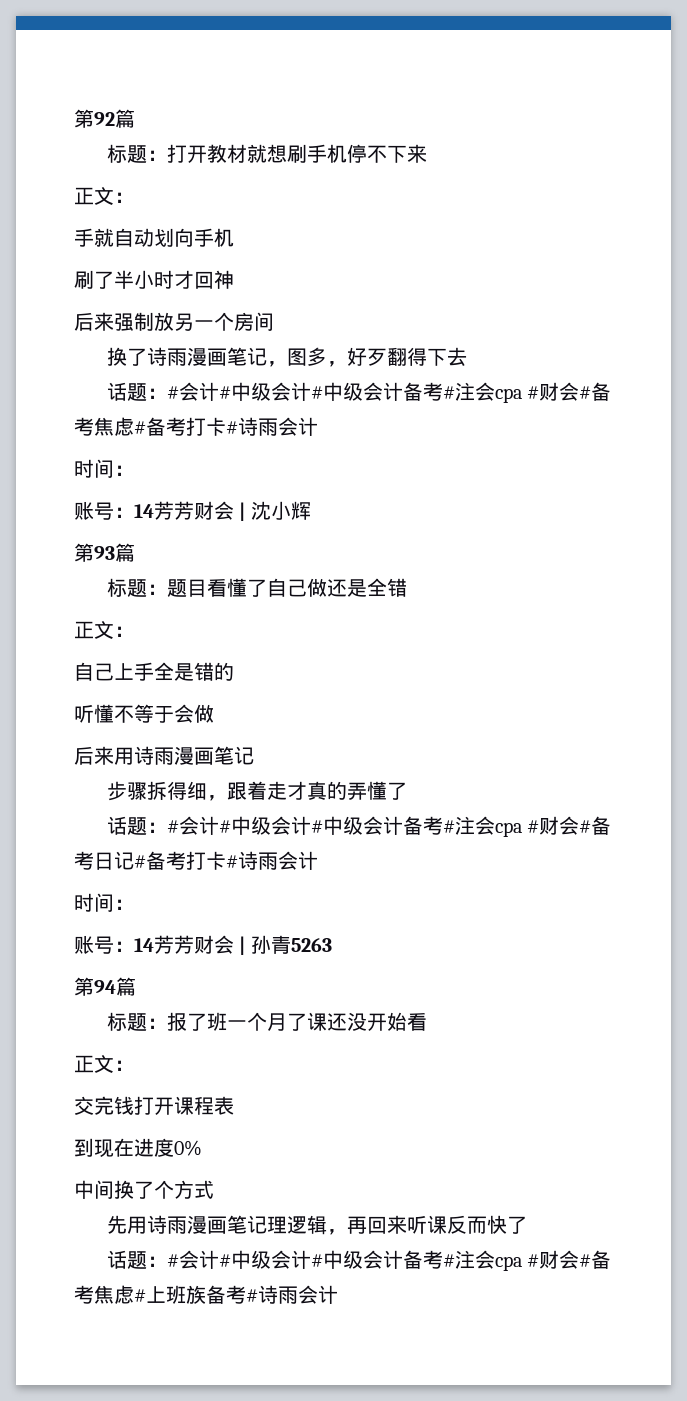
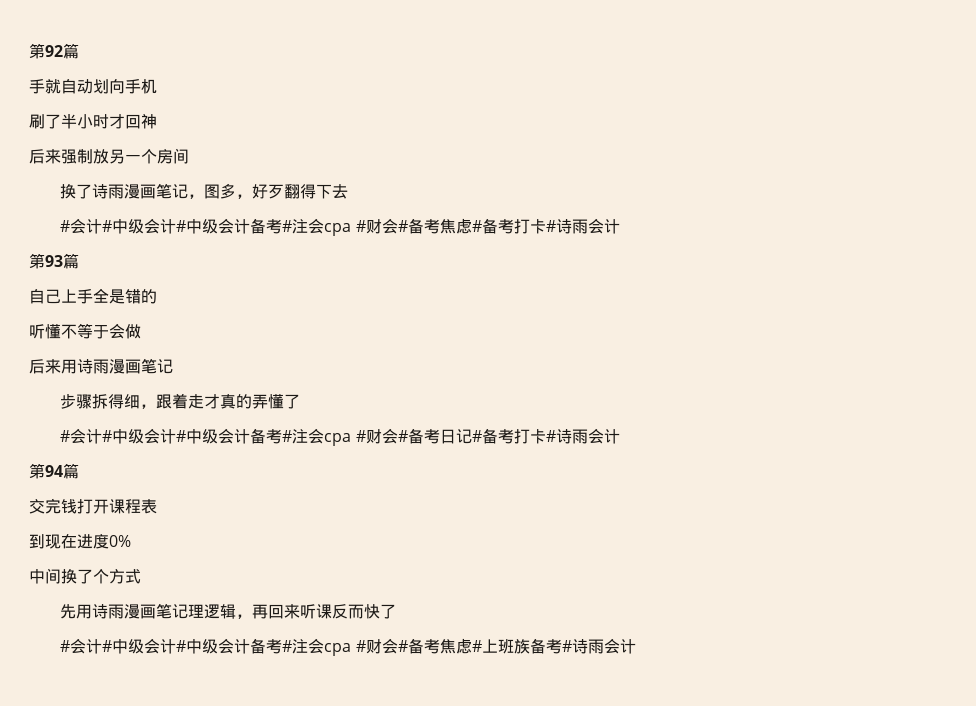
[106,144,427,163] [74,186,134,205] // 标题：打开教材就想刷手机停不下来 // 正文： -> (79, 51) none
[106,382,167,401] 话题： -> (349, 191) none
[74,459,134,478] [74,501,311,521] [74,543,135,562] [106,578,407,597] [74,620,134,639] 时间： // 账号：14芳芳财会 | 沈小辉 // 第93篇 // 标题：题目看懂了自己做还是全错 // 正文： -> [29,253,79,269] 第93篇
[106,816,167,835] 话题： -> (301, 401) none
[74,893,134,912] [74,935,332,955] [74,977,136,996] [106,1012,427,1031] [74,1054,134,1073] 时间： // 账号：14芳芳财会 | 孙青5263 // 第94篇 // 标题：报了班一个月了课还没开始看 // 正文： -> [29,463,79,479] 第94篇
[106,1250,167,1269] 话题： -> (397, 611) none

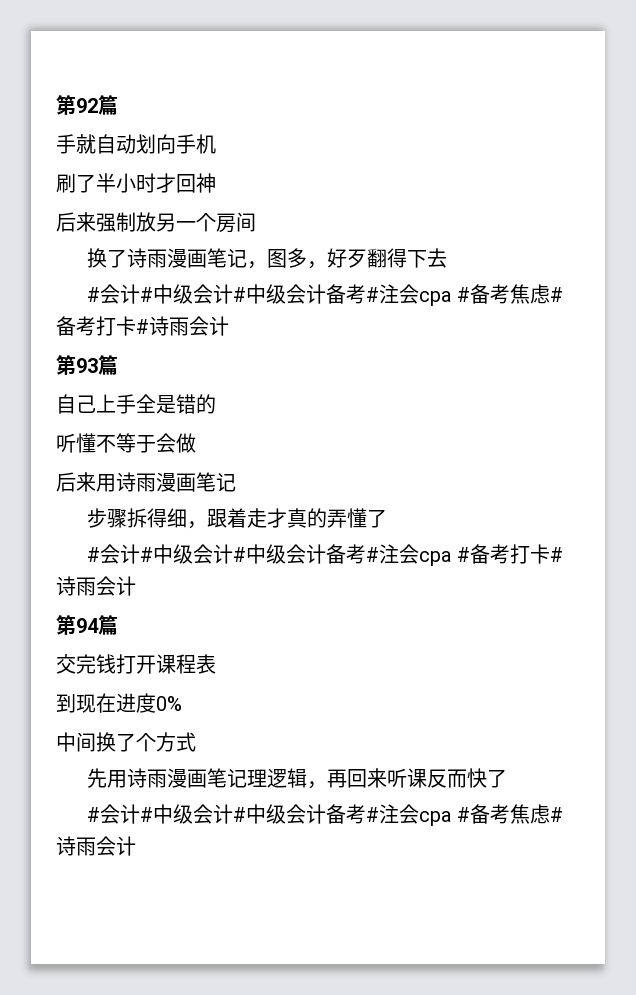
[365,218,408,234] 财会# -> (470, 294) none
[365,428,482,444] 财会#备考日记# -> (470, 554) none
[365,638,572,654] 财会#备考焦虑#上班族备考# -> [469,804,563,824] 备考焦虑#

